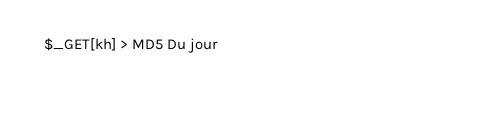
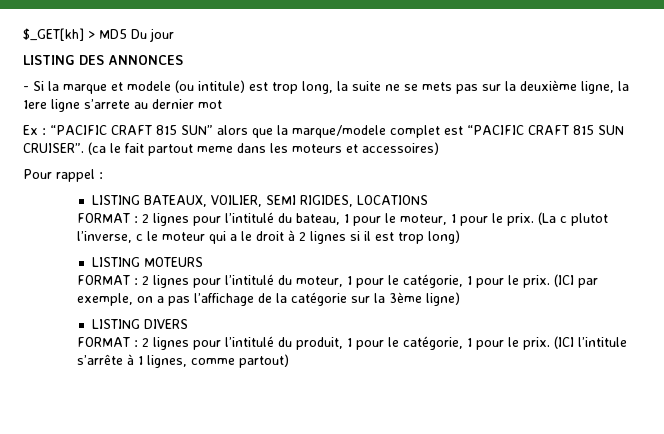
(219, 45) none -> [23,55,183,65] [23,80,629,94] [23,99,222,112] [23,125,624,138] [23,142,439,156] [23,169,103,182] [92,195,429,207] [76,212,608,226] [76,230,460,244] [92,257,204,267] [76,274,598,288] [76,292,460,306] [92,319,189,329] [76,336,627,350] [76,354,289,368] // LISTING DES ANNONCES // - Si la marque et modele (ou intitule) est trop long, la suite ne se mets pas sur la deuxième ligne, la 1ere ligne s’arrete au dernier mot // Ex : “PACIFIC CRAFT 815 SUN” alors que la marque/modele complet est “PACIFIC CRAFT 815 SUN CRUISER”. (ca le fait partout meme dans les moteurs et accessoires) // Pour rappel : // LISTING BATEAUX, VOILIER, SEMI RIGIDES, LOCATIONS // FORMAT : 2 lignes pour l’intitulé du bateau, 1 pour le moteur, 1 pour le prix. (La c plutot l’inverse, c le moteur qui a le droit à 2 lignes si il est trop long) // LISTING MOTEURS // FORMAT : 2 lignes pour l’intitulé du moteur, 1 pour le catégorie, 1 pour le prix. (ICI par exemple, on a pas l’affichage de la catégorie sur la 3ème ligne) // LISTING DIVERS // FORMAT : 2 lignes pour l’intitulé du produit, 1 pour le catégorie, 1 pour le prix. (ICI l’intitule s’arrête à 1 lignes, comme partout)

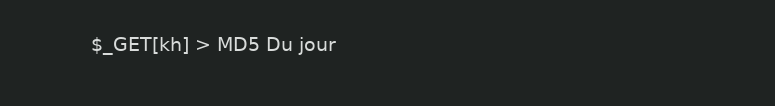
[23,55,183,65] [23,80,629,94] [23,99,222,112] [23,125,624,138] [23,142,439,156] [23,169,103,182] [92,195,429,207] [76,212,608,226] [76,230,460,244] [92,257,204,267] [76,274,598,288] [76,292,460,306] [92,319,189,329] [76,336,627,350] [76,354,289,368] // LISTING DES ANNONCES // - Si la marque et modele (ou intitule) est trop long, la suite ne se mets pas sur la deuxième ligne, la 1ere ligne s’arrete au dernier mot // Ex : “PACIFIC CRAFT 815 SUN” alors que la marque/modele complet est “PACIFIC CRAFT 815 SUN CRUISER”. (ca le fait partout meme dans les moteurs et accessoires) // Pour rappel : // LISTING BATEAUX, VOILIER, SEMI RIGIDES, LOCATIONS // FORMAT : 2 lignes pour l’intitulé du bateau, 1 pour le moteur, 1 pour le prix. (La c plutot l’inverse, c le moteur qui a le droit à 2 lignes si il est trop long) // LISTING MOTEURS // FORMAT : 2 lignes pour l’intitulé du moteur, 1 pour le catégorie, 1 pour le prix. (ICI par exemple, on a pas l’affichage de la catégorie sur la 3ème ligne) // LISTING DIVERS // FORMAT : 2 lignes pour l’intitulé du produit, 1 pour le catégorie, 1 pour le prix. (ICI l’intitule s’arrête à 1 lignes, comme partout) -> (336, 46) none

